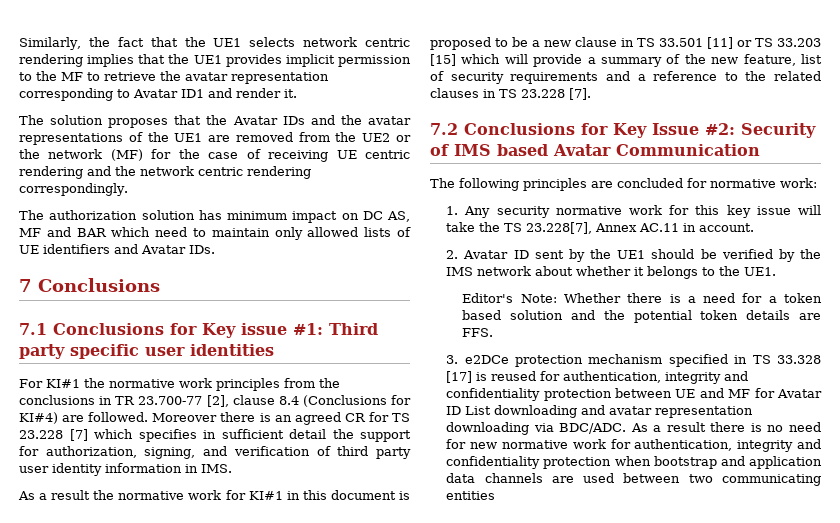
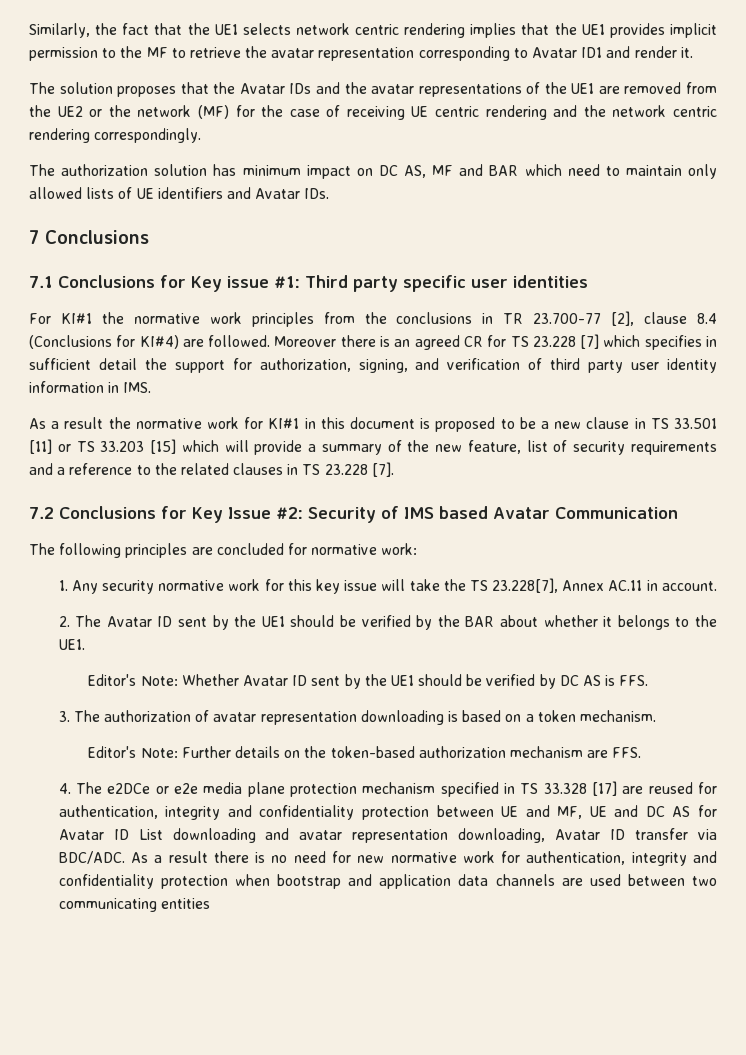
(459, 254) none -> [75,615,102,627] The
[446,266,532,276] IMS network -> [465,616,495,627] BAR
[627,293,822,303] [462,310,821,323] [462,328,494,337] [446,355,509,364] there is a need for a token based solution and the potential token details are FFS. // 3. e2DCe -> [242,674,649,689] [58,710,656,725] [88,746,642,758] [58,782,285,797] Avatar ID sent by the UE1 should be verified by DC AS is FFS. // 3. The authorization of avatar representation downloading is based on a token mechanism. // Editor's Note: Further details on the token-based authorization mechanism are FFS. // 4. The e2DCe or e2e media plane
[476,372,488,381] is -> [622,786,644,794] are
[728,389,751,398] MF -> [557,805,691,819] MF, UE and DC AS
[446,422,530,435] downloading -> [458,828,689,843] downloading, Avatar ID transfer

